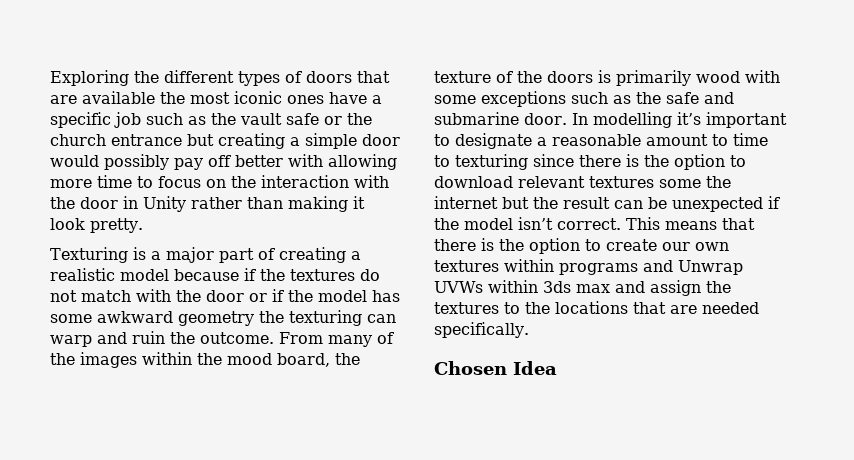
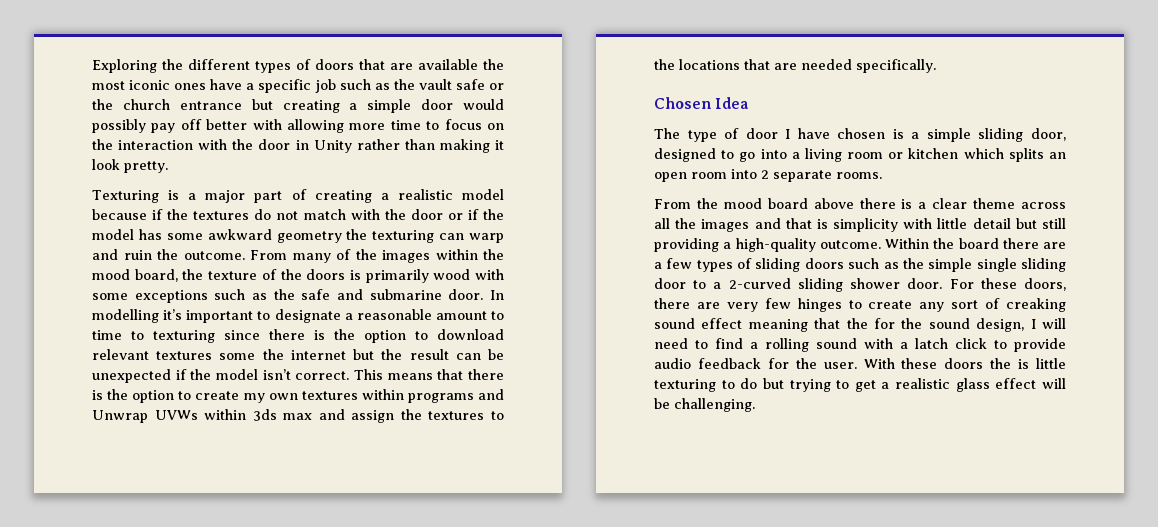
[662,242,690,251] our -> [243,393,265,403] my
(557, 368) none -> [654,128,1066,142] [654,148,1066,162] [654,169,882,182] [654,198,1066,209] [654,218,1066,232] [654,238,1066,252] [654,258,1066,272] [654,278,1066,292] [654,298,1066,312] [654,318,1066,332] [654,338,1066,352] [654,358,1066,369] [654,378,1066,392] [654,398,755,412] // The type of door I have chosen is a simple sliding door, designed to go into a living room or kitchen which splits an open room into 2 separate rooms. // From the mood board above there is a clear theme across all the images and that is simplicity with little detail but still providing a high-quality outcome. Within the board there are a few types of sliding doors such as the simple single sliding door to a 2-curved sliding shower door. For these doors, there are very few hinges to create any sort of creaking sound effect meaning that the for the sound design, I will need to find a rolling sound with a latch click to provide audio feedback for the user. With these doors the is little texturing to do but trying to get a realistic glass effect will be challenging.

